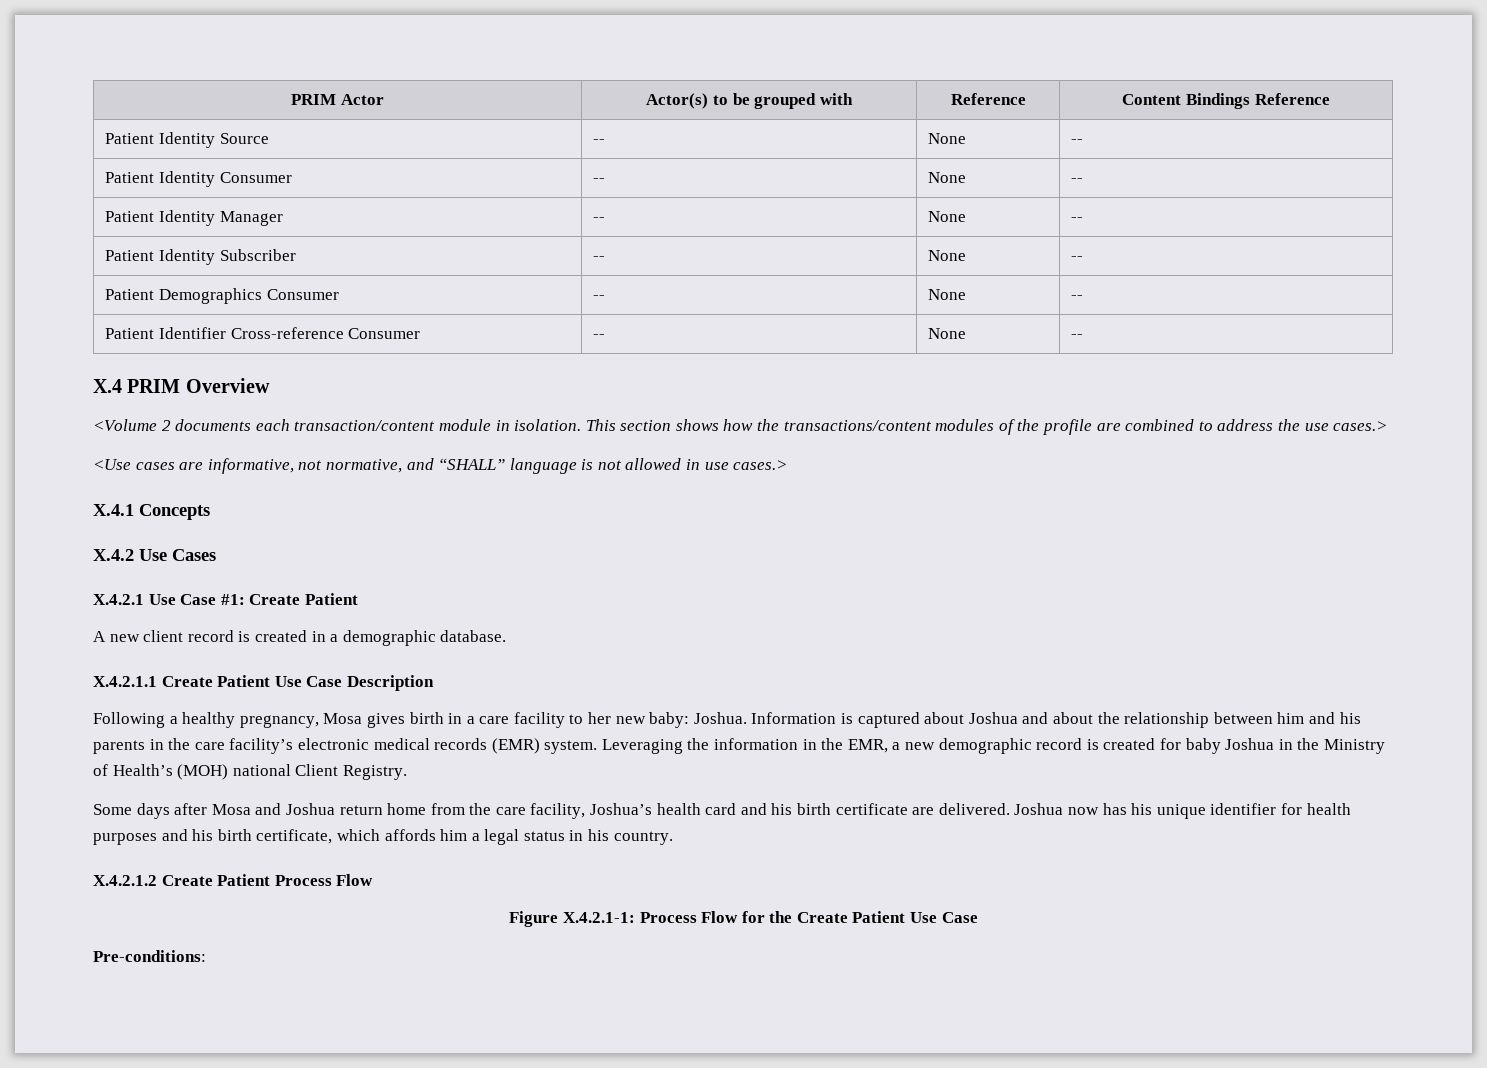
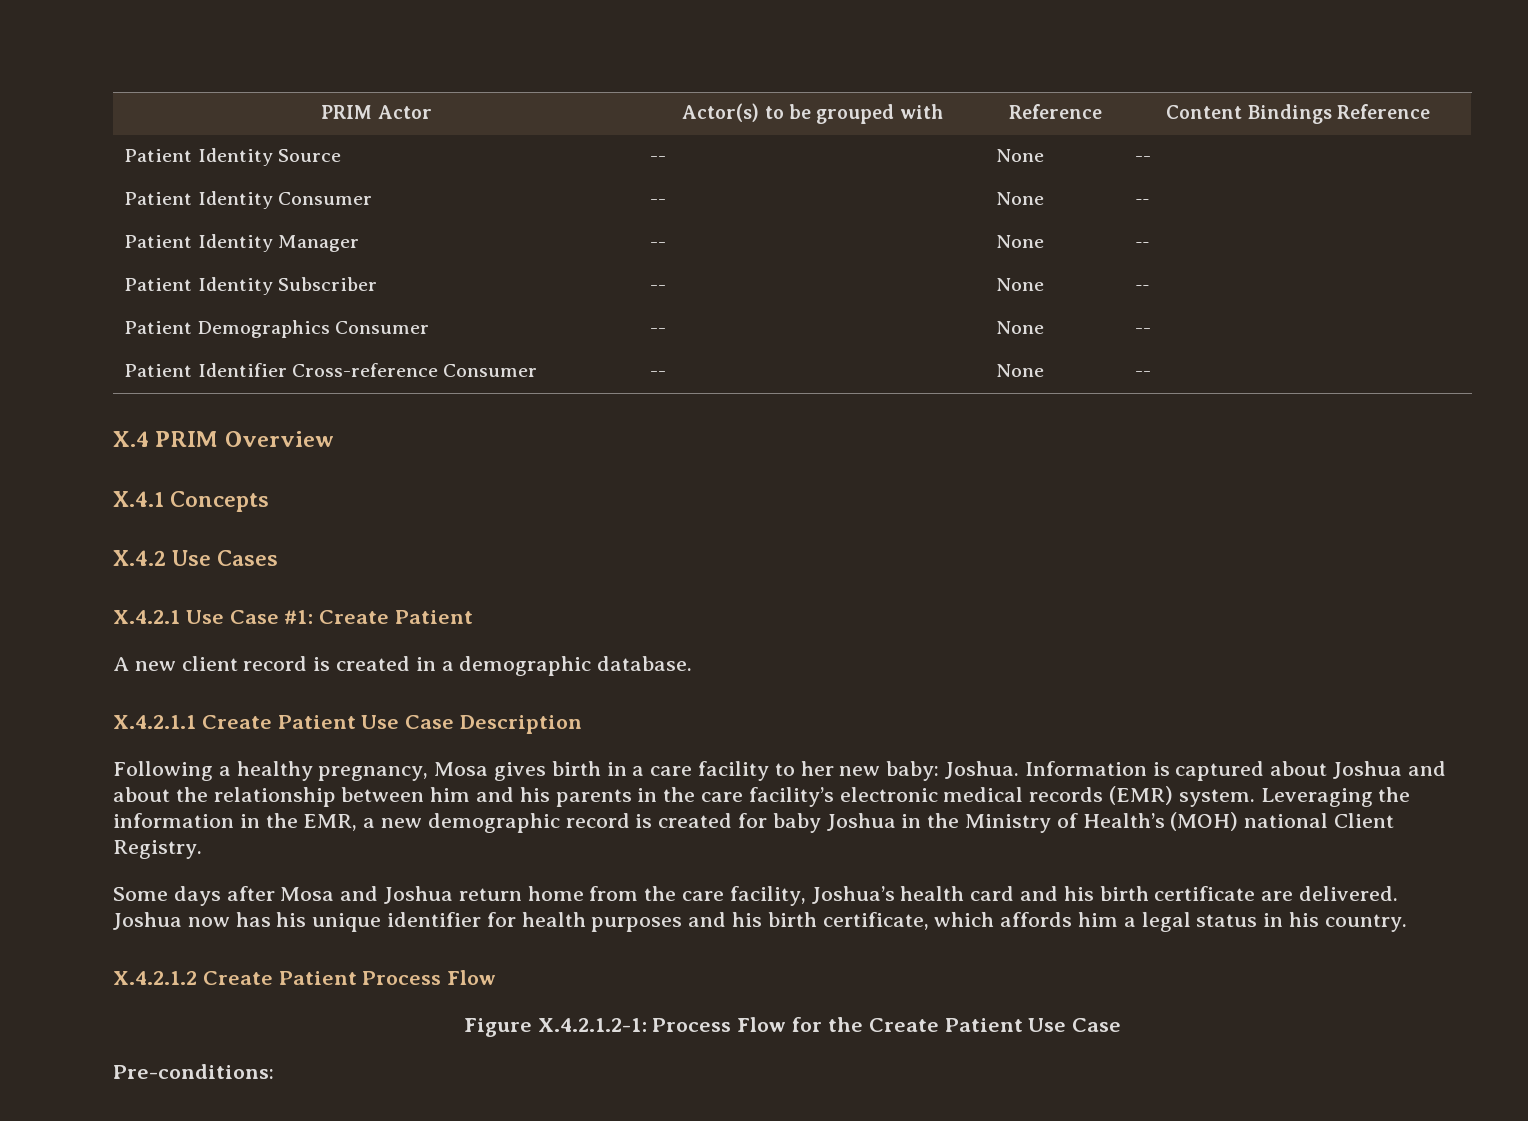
[93,419,1388,435] [93,458,788,474] // <Volume 2 documents each transaction/content module in isolation. This section shows how the transactions/content modules of the profile are combined to address the use cases.> // <Use cases are informative, not normative, and “SHALL” language is not allowed in use cases.> -> (334, 439) none
[562,912,635,923] X.4.2.1-1: -> [537,1018,647,1032] X.4.2.1.2-1:

